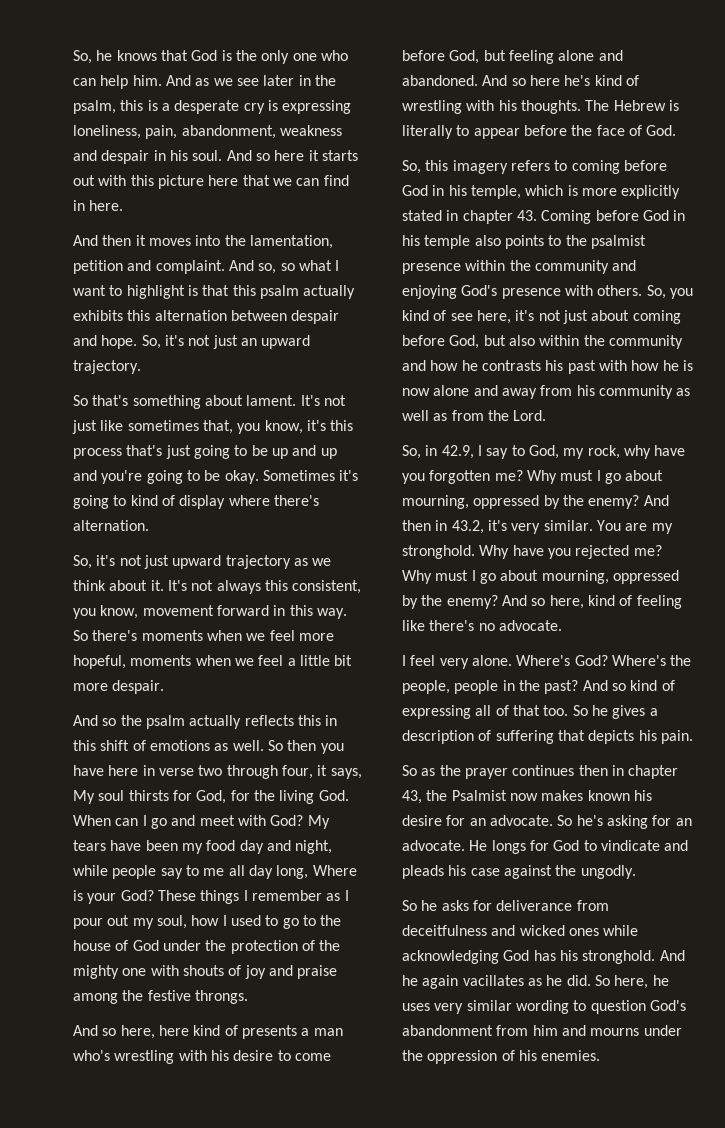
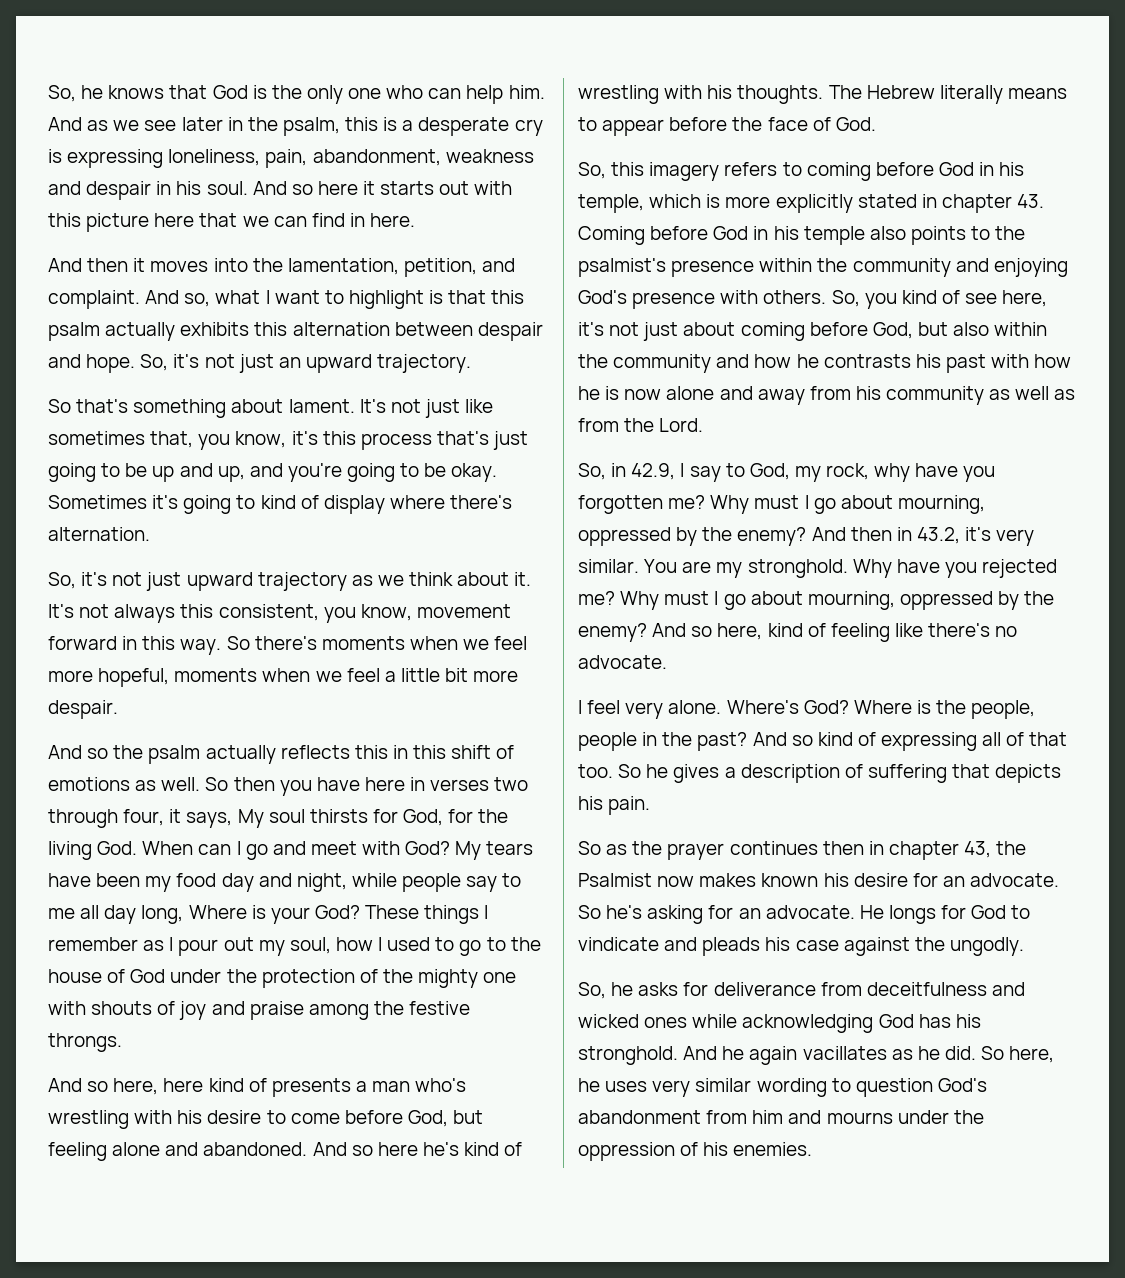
[73,260,123,274] petition -> [403,258,477,277] petition,
[280,263,295,271] so -> (211, 300) none
[320,448,337,459] up -> [217,466,245,482] up,
[158,768,194,776] verse -> [430,779,490,791] verses
[668,100,679,111] [402,125,453,139] is literally -> [939,85,1067,104] literally means
[590,235,646,249] psalmist -> [578,258,666,277] psalmist's
[611,655,666,666] Where's -> [853,700,931,714] Where is
[402,900,417,911] So -> [578,982,606,999] So,

